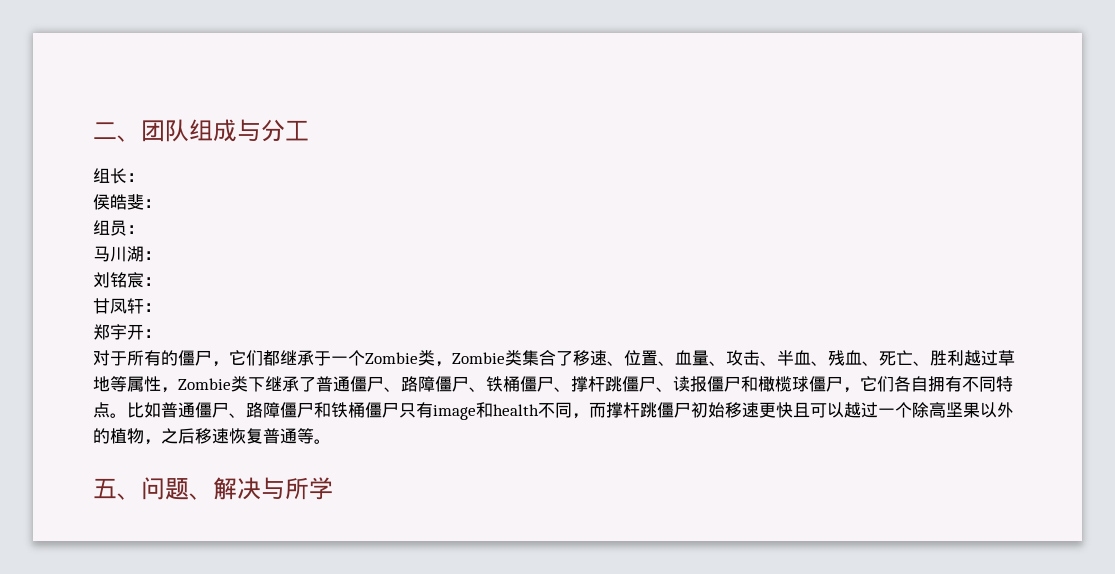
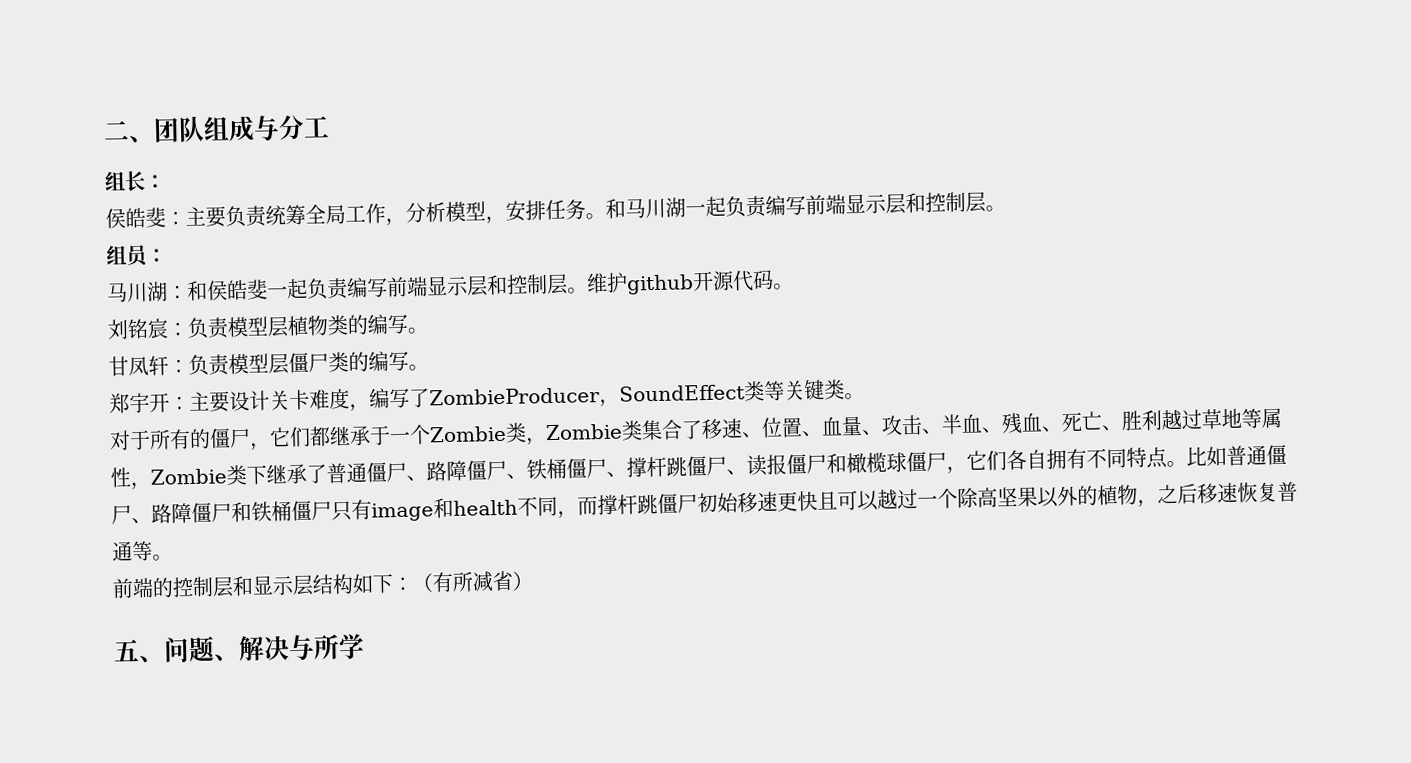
[93,220,144,236] [93,246,161,262] [93,272,161,288] [93,298,161,314] [93,324,161,340] // 组员： // 马川湖： // 刘铭宸： // 甘凤轩： // 郑宇开： -> [185,191,1006,228] [106,244,167,268] [106,269,794,303] [107,314,429,340] [108,351,429,377] [109,379,865,414] 主要负责统筹全局工作，分析模型，安排任务。和马川湖一起负责编写前端显示层和控制层。 // 组员： // 马川湖：和侯皓斐一起负责编写前端显示层和控制层。维护github开源代码。 // 刘铭宸：负责模型层植物类的编写。 // 甘凤轩：负责模型层僵尸类的编写。 // 郑宇开：主要设计关卡难度，编写了ZombieProducer，SoundEffect类等关键类。
(331, 441) none -> [112,570,534,599] // 前端的控制层和显示层结构如下：（有所减省）

